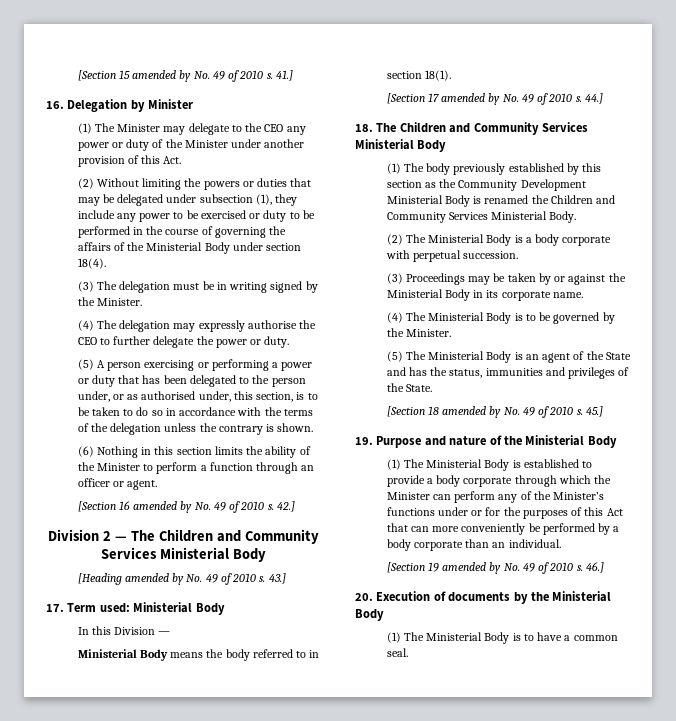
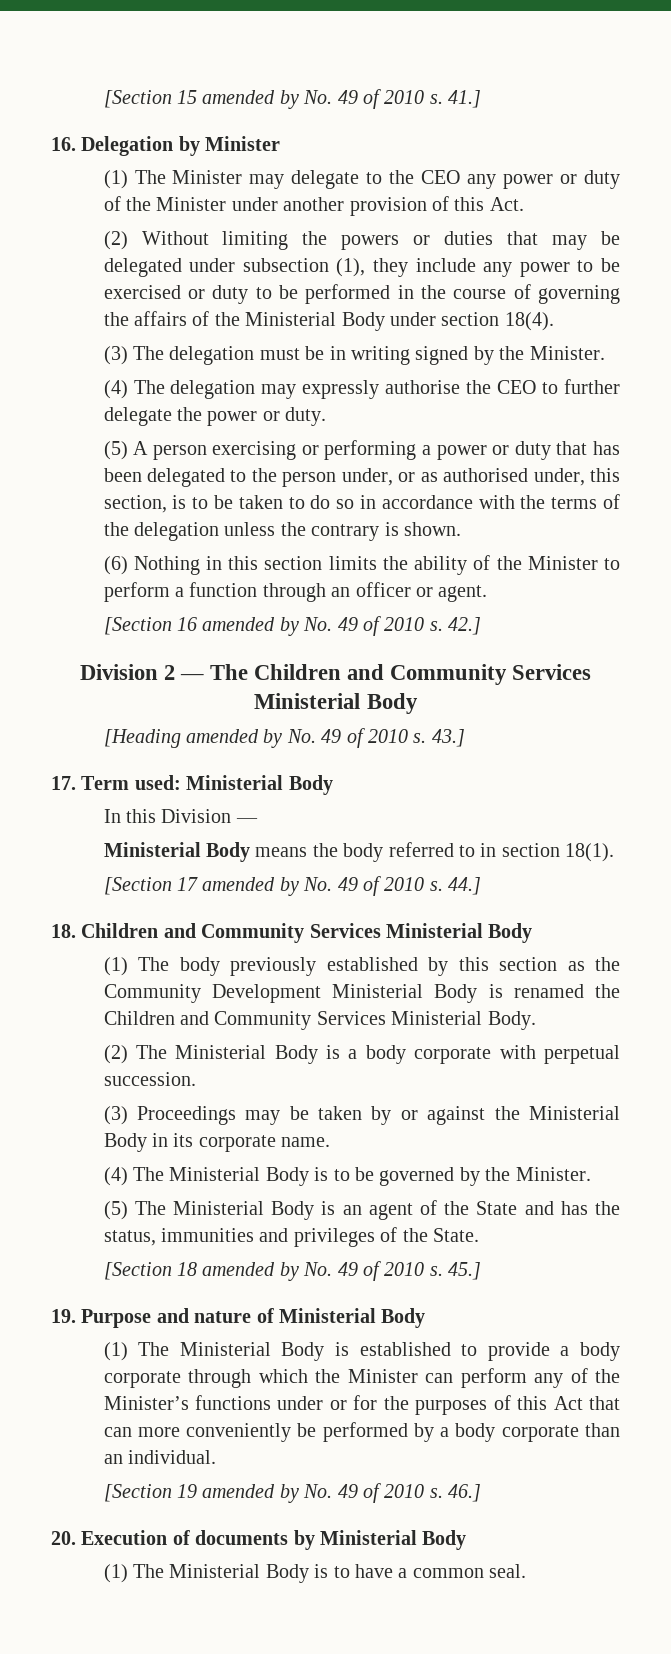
[376,123,397,132] The -> (76, 931) none
[503,436,522,445] the -> (274, 1315) none
[530,592,549,601] the -> (315, 1540) none

